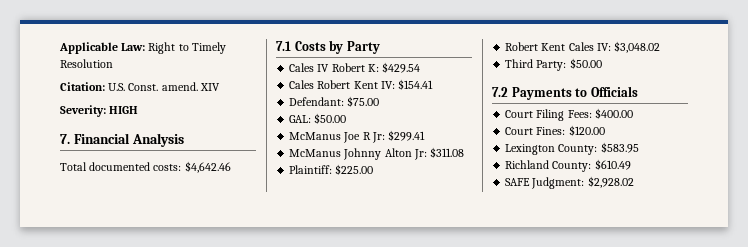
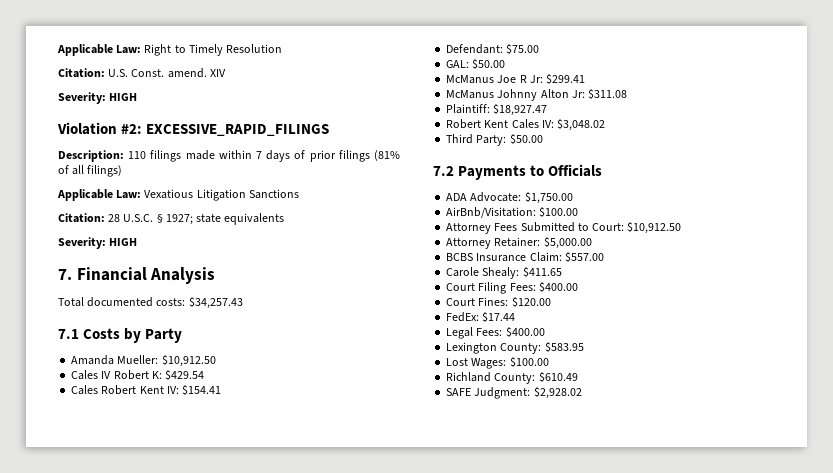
(139, 110) none -> [57,122,330,136] [58,150,400,162] [58,165,123,177] [57,189,299,201] [58,213,285,225] [58,237,138,249] // Violation #2: EXCESSIVE_RAPID_FILINGS // Description: 110 filings made within 7 days of prior filings (81% of all filings) // Applicable Law: Vexatious Litigation Sanctions // Citation: 28 U.S.C. § 1927; state equivalents // Severity: HIGH
[184,161,231,173] $4,642.46 -> [188,297,243,309] $34,257.43
(380, 47) none -> [71,355,216,367] // Amanda Mueller: $10,912.50
[335,164,374,175] $225.00 -> [493,104,548,116] $18,927.47
(638, 91) none -> [446,192,573,204] [446,207,579,218] [446,222,682,234] [446,237,592,249] [446,252,604,262] [446,267,562,279] // ADA Advocate: $1,750.00 // AirBnb/Visitation: $100.00 // Attorney Fees Submitted to Court: $10,912.50 // Attorney Retainer: $5,000.00 // BCBS Insurance Claim: $557.00 // Carole Shealy: $411.65
(605, 130) none -> [446,312,516,322] [446,327,545,339] // FedEx: $17.44 // Legal Fees: $400.00
(639, 147) none -> [446,357,549,369] // Lost Wages: $100.00

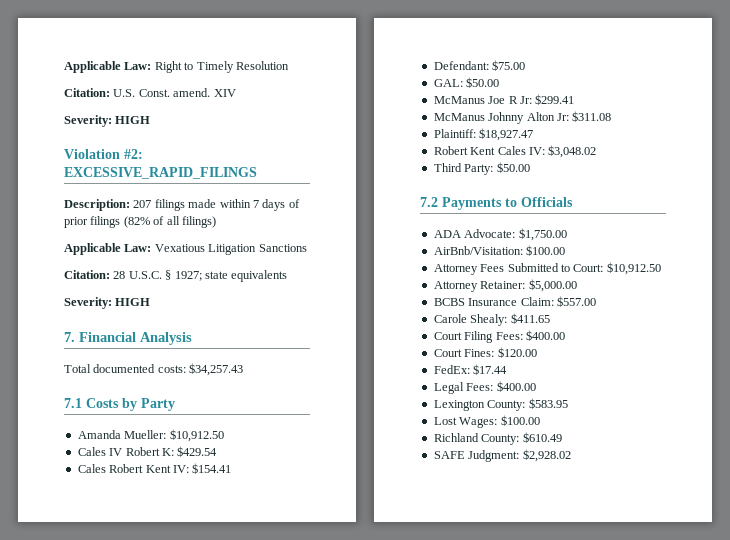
[128,151,147,159] 110 -> [133,200,152,208] 207
[373,150,400,161] (81% -> [123,216,150,228] (82%

